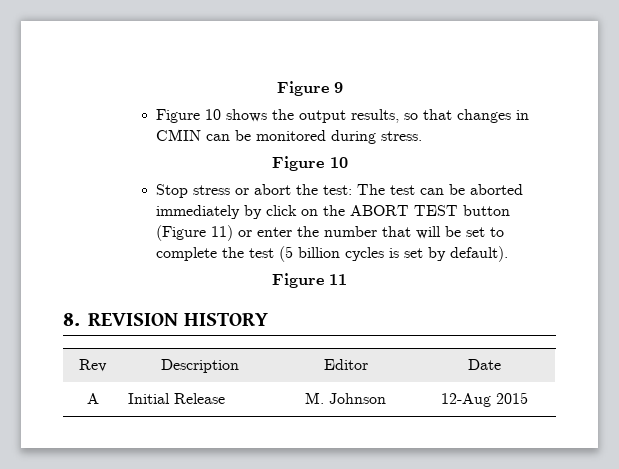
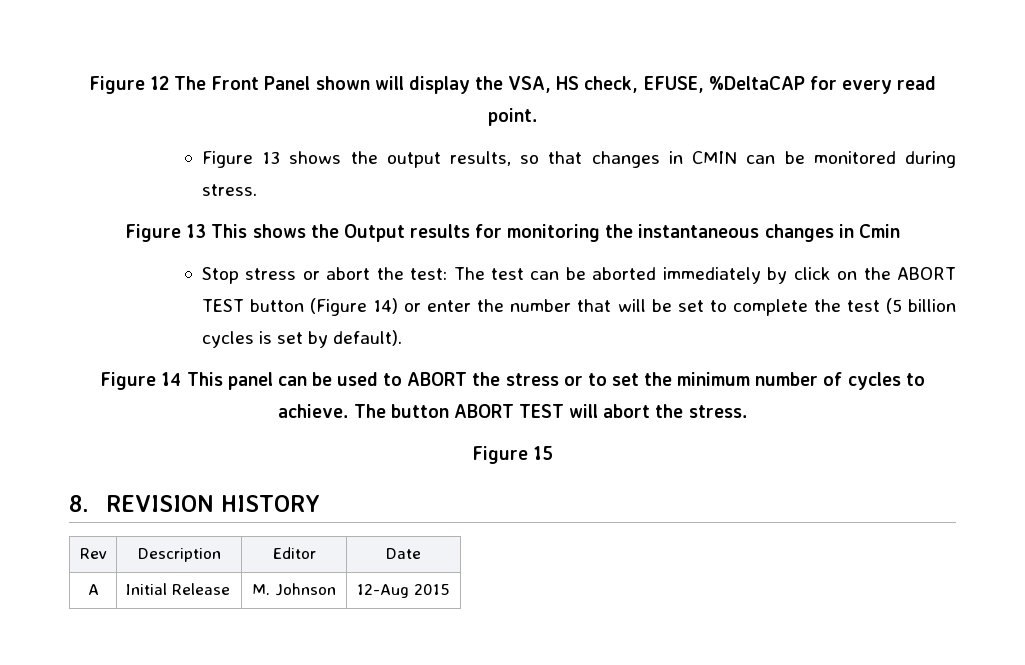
[276,81,343,96] [156,109,222,123] Figure 9 // Figure 10 -> [88,76,937,94] [488,108,537,126] [201,151,281,168] Figure 12 The Front Panel shown will display the VSA, HS check, EFUSE, %DeltaCAP for every read point. // Figure 13
[329,157,348,168] 10 -> [186,224,900,242] 13 This shows the Output results for monitoring the instantaneous changes in Cmin
[211,225,234,241] 11) -> [373,298,399,314] 14)
[329,274,347,285] 11 -> [161,372,925,390] [278,404,747,418] [471,446,554,464] 14 This panel can be used to ABORT the stress or to set the minimum number of cycles to achieve. The button ABORT TEST will abort the stress. // Figure 15

